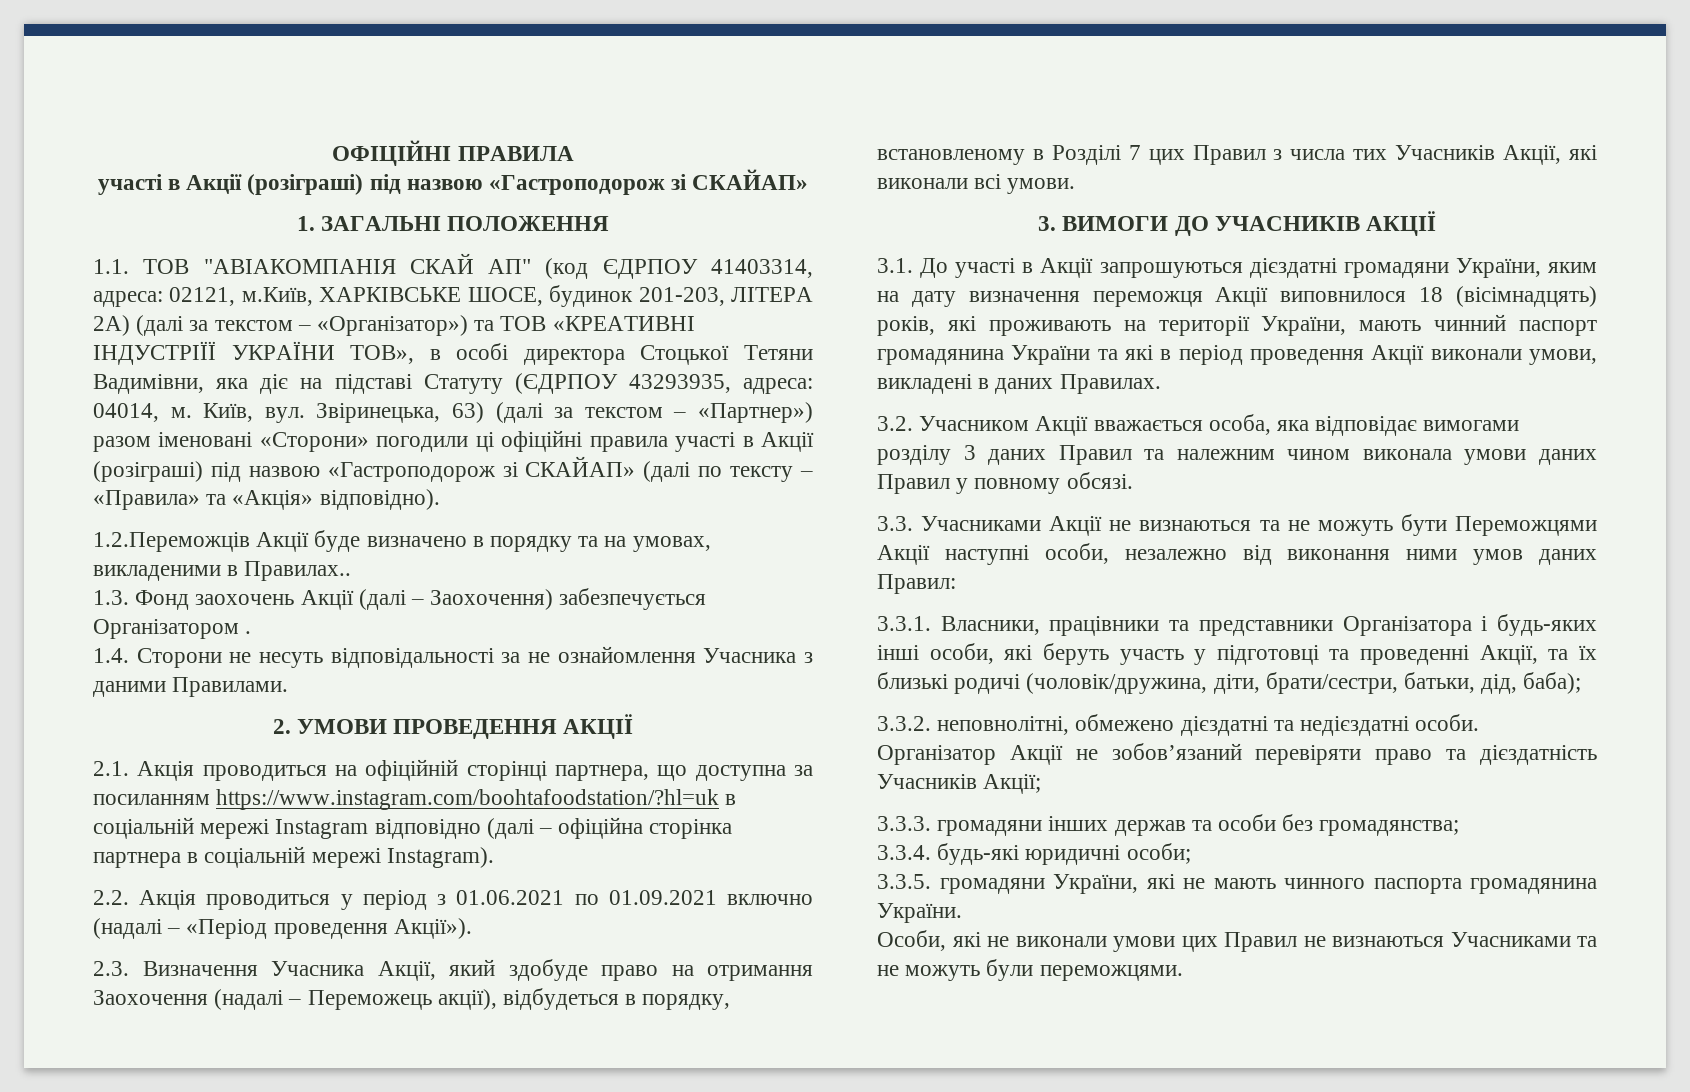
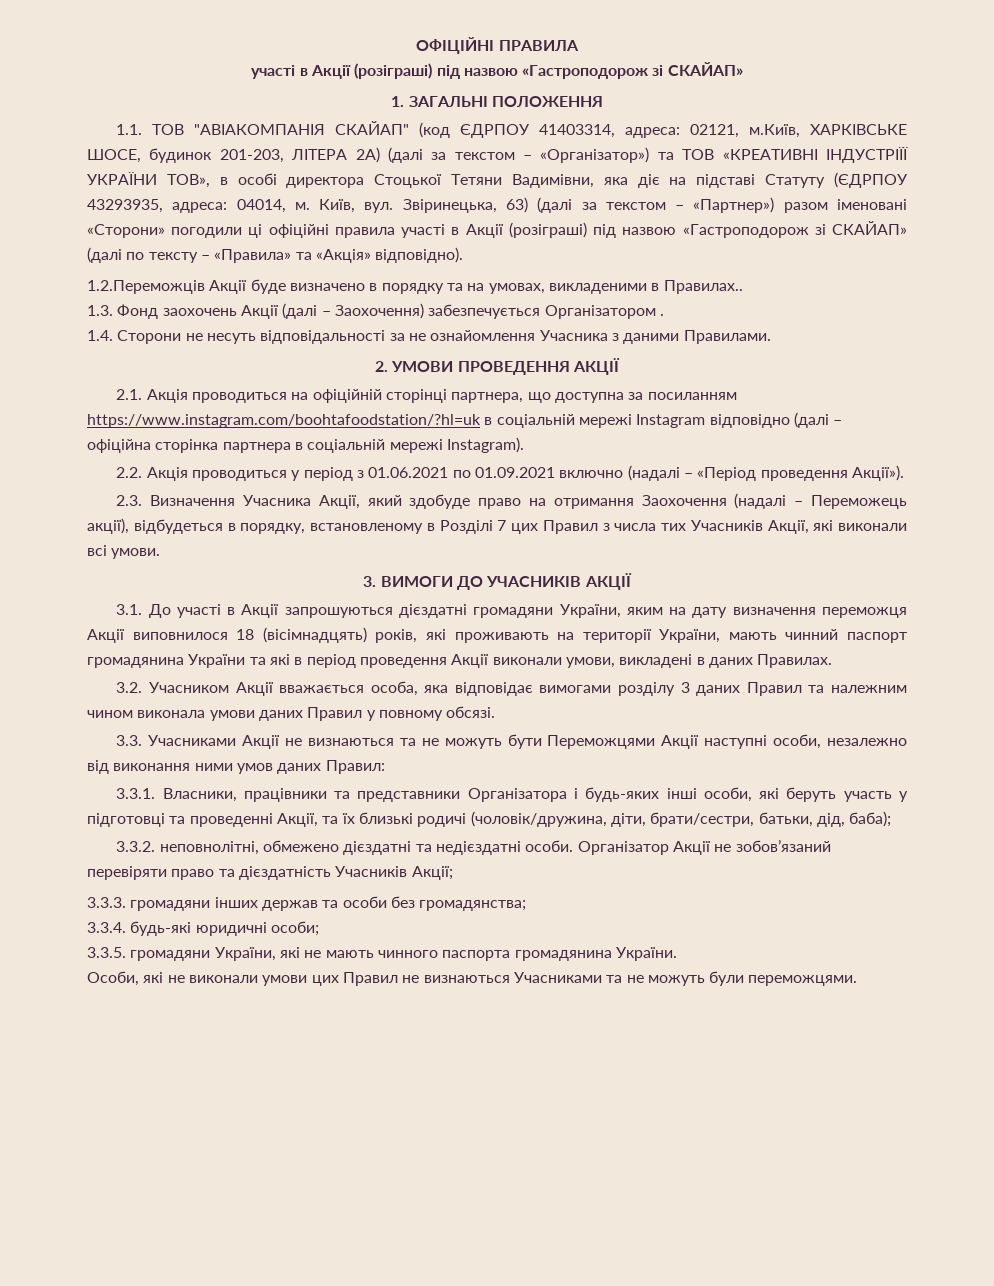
[409,253,532,274] СКАЙ АП" -> [335,121,410,135] СКАЙАП"

